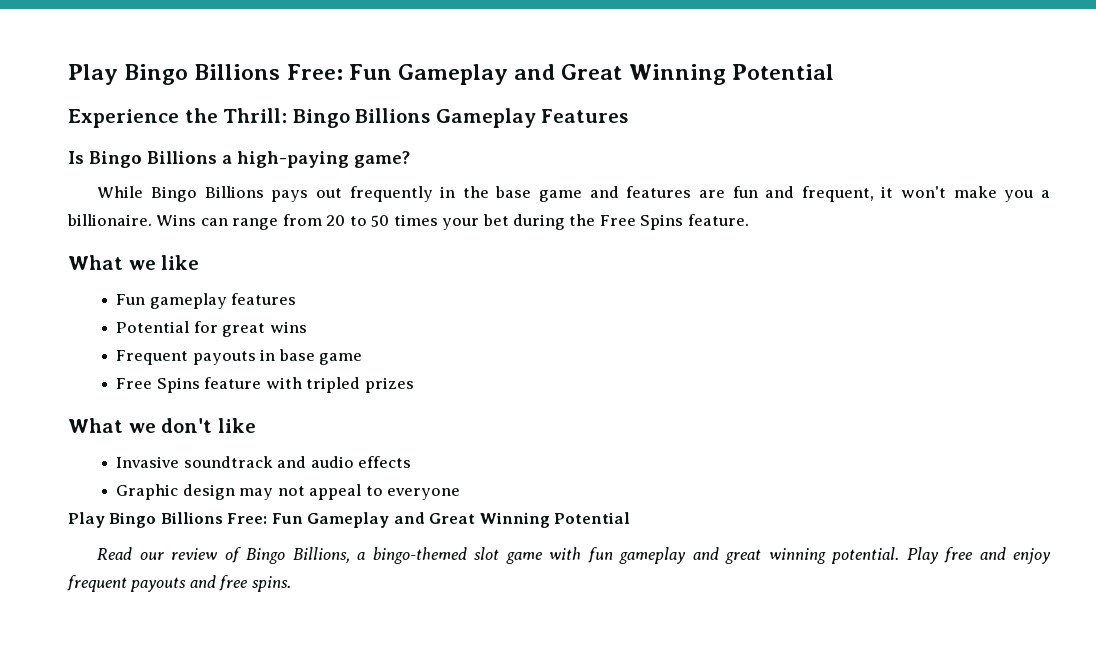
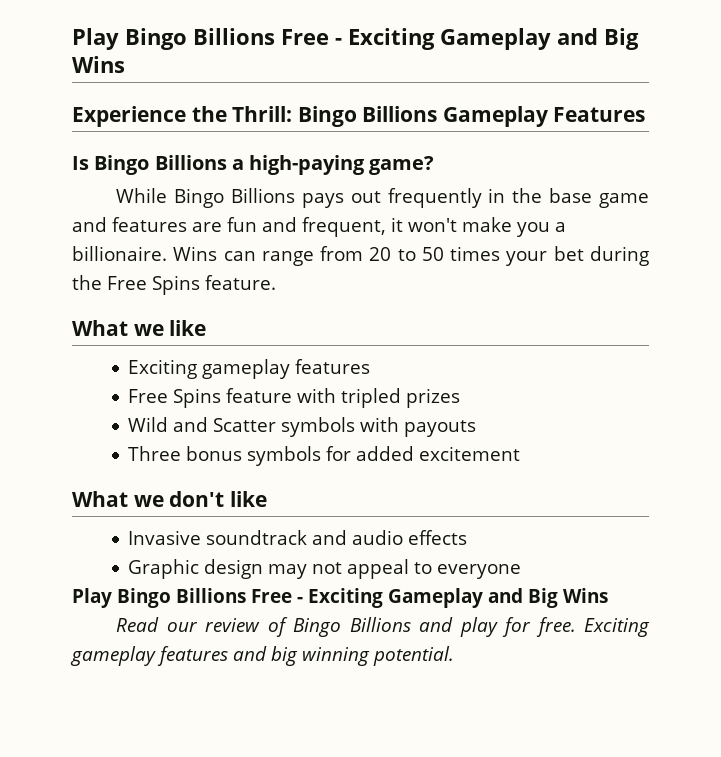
[68,64,834,85] Play Bingo Billions Free: Fun Gameplay and Great Winning Potential -> [72,28,639,50] [72,56,125,73] Play Bingo Billions Free - Exciting Gameplay and Big Wins
[116,293,297,309] [116,321,307,337] [116,349,363,365] Fun gameplay features // Potential for great wins // Frequent payouts in base game -> [128,359,371,379] Exciting gameplay features
(414, 385) none -> [128,417,477,437] [128,446,521,466] // Wild and Scatter symbols with payouts // Three bonus symbols for added excitement
[227,512,631,528] Free: Fun Gameplay and Great Winning Potential -> [251,588,608,608] Free - Exciting Gameplay and Big Wins
[292,547,1051,564] [67,575,291,592] Billions, a bingo-themed slot game with fun gameplay and great winning potential. Play free and enjoy frequent payouts and free spins. -> [349,617,650,637] [70,646,454,666] Billions and play for free. Exciting gameplay features and big winning potential.

